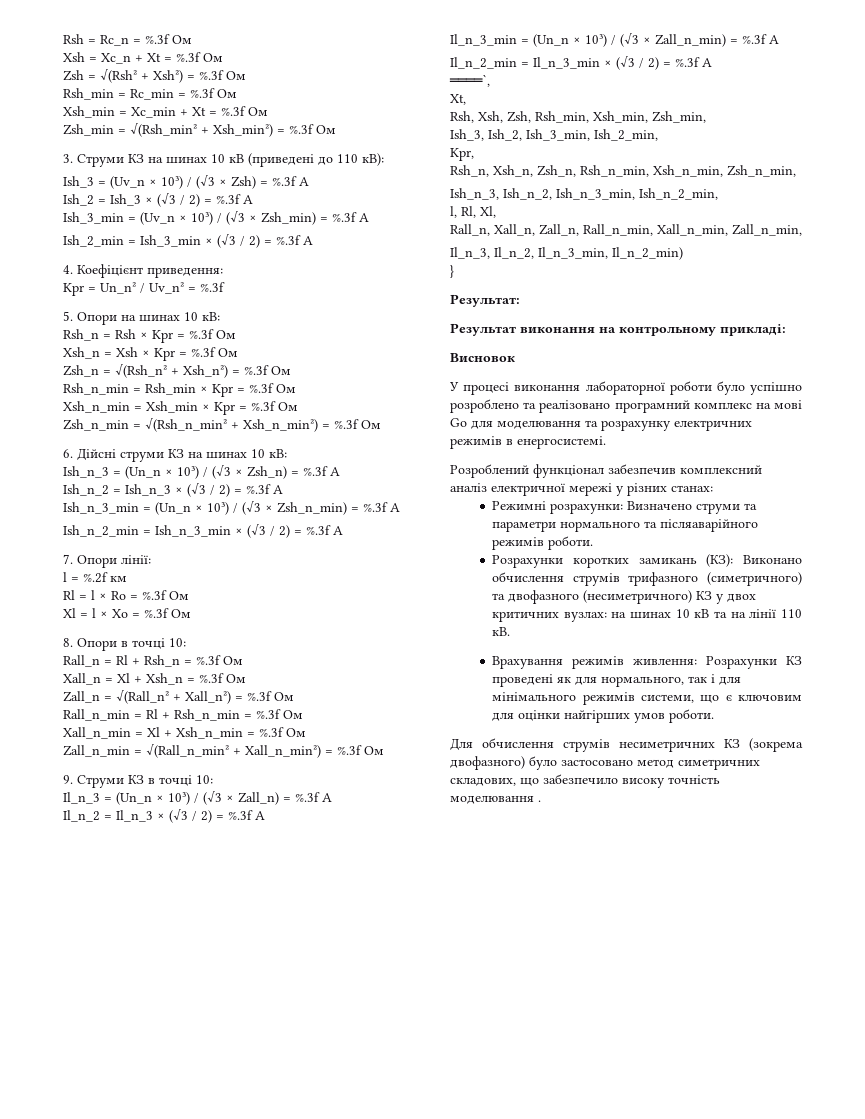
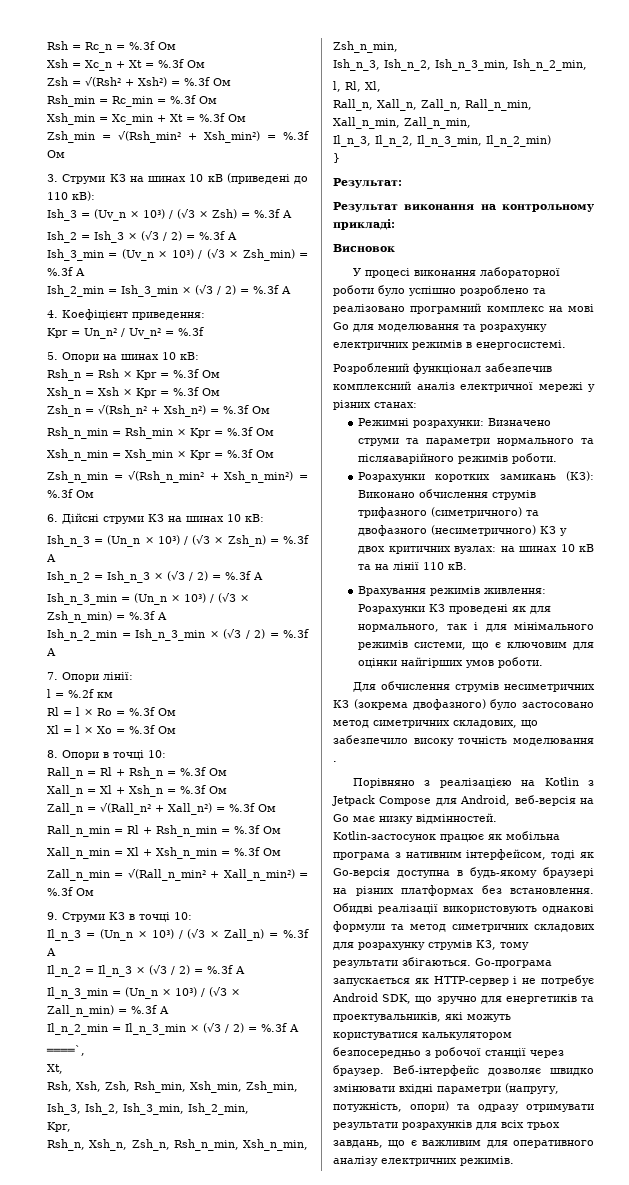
(541, 801) none -> [352,777,594,788] [332,795,594,806] [333,813,497,824] [333,831,560,842] [333,849,594,860] [333,867,594,878] [333,885,594,896] [333,903,594,914] [333,921,595,932] [333,940,529,950] [333,957,552,968] [333,975,594,986] [332,993,594,1004] [333,1012,511,1022] [333,1032,512,1040] [333,1047,564,1058] [333,1065,594,1076] [333,1083,559,1094] [333,1101,594,1112] [333,1120,560,1130] [333,1140,594,1148] [333,1156,514,1166] // Порівняно з реалізацією на Kotlin з Jetpack Compose для Android, веб-версія на Go має низку відмінностей. Kotlin-застосунок працює як мобільна програма з нативним інтерфейсом, тоді як Go-версія доступна в будь-якому браузері на різних платформах без встановлення. Обидві реалізації використовують однакові формули та метод симетричних складових для розрахунку струмів КЗ, тому результати збігаються. Go-програма запускається як HTTP-сервер і не потребує Android SDK, що зручно для енергетиків та проектувальників, які можуть користуватися калькулятором безпосередньо з робочої станції через браузер. Веб-інтерфейс дозволяє швидко змінювати вхідні параметри (напругу, потужність, опори) та одразу отримувати результати розрахунків для всіх трьох завдань, що є важливим для оперативного аналізу електричних режимів.

